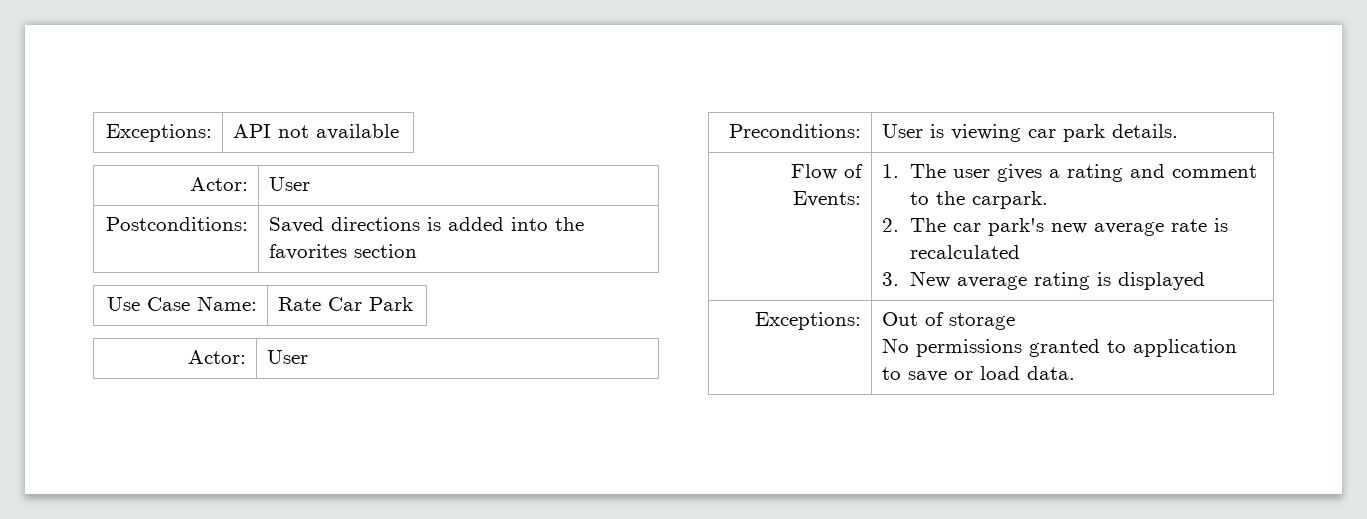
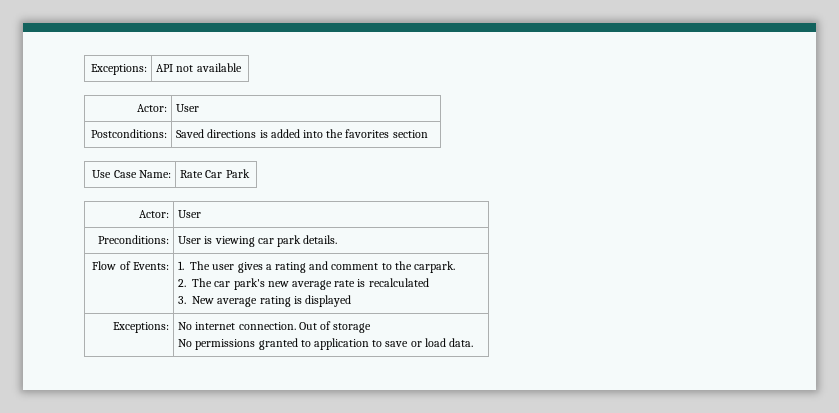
(861, 321) none -> [178,322,296,330] No internet connection.

